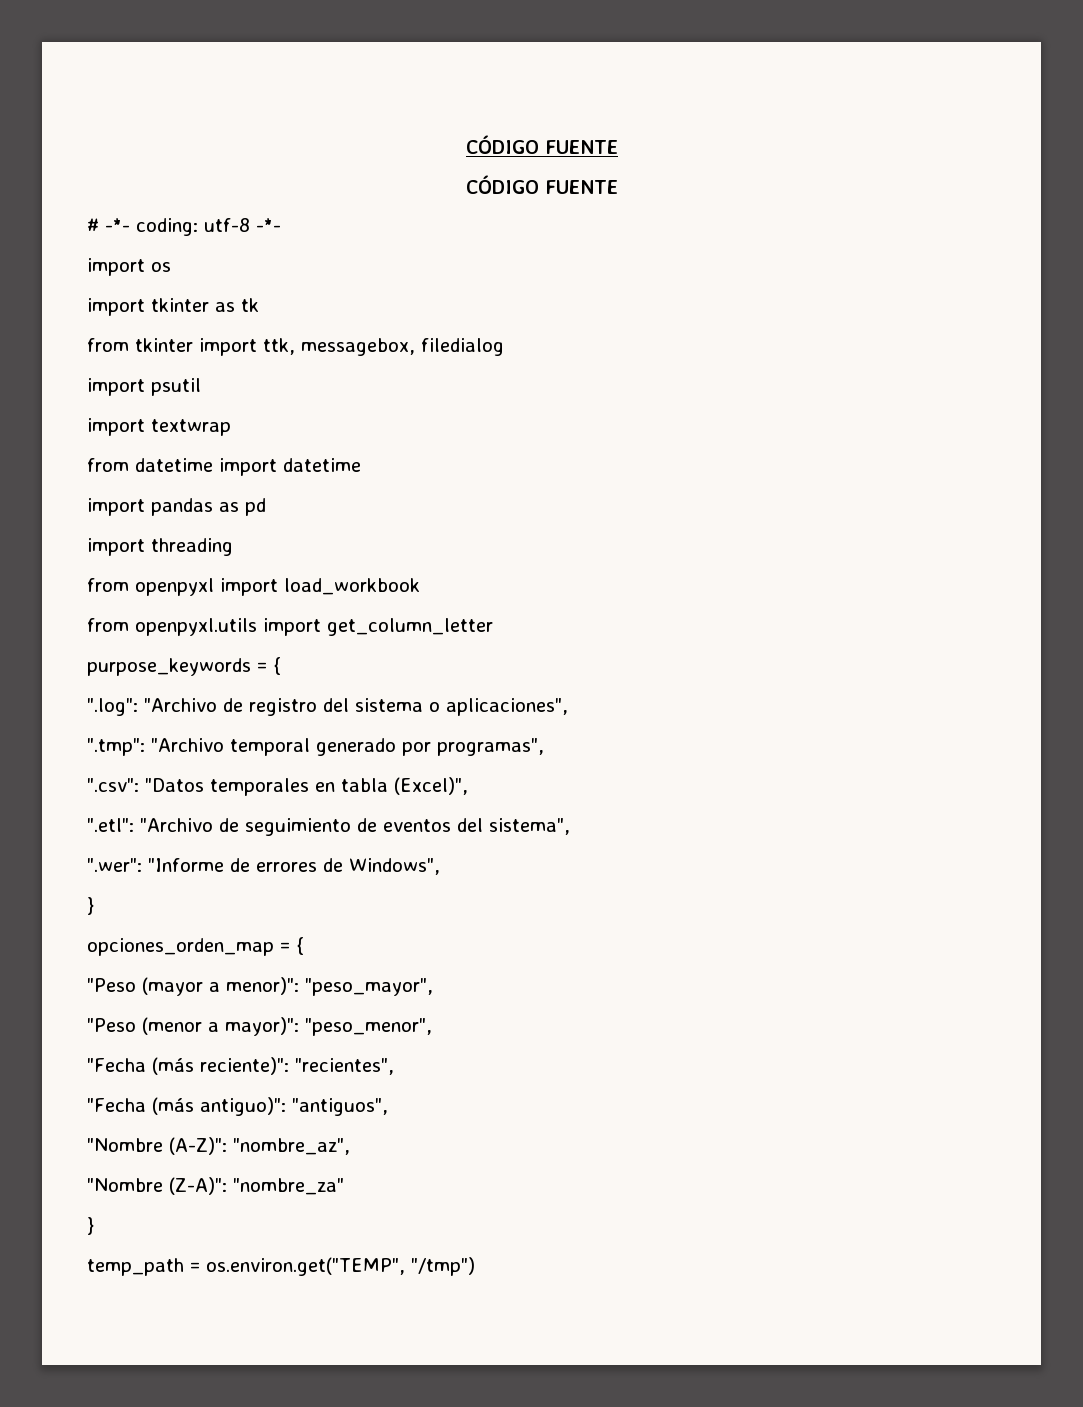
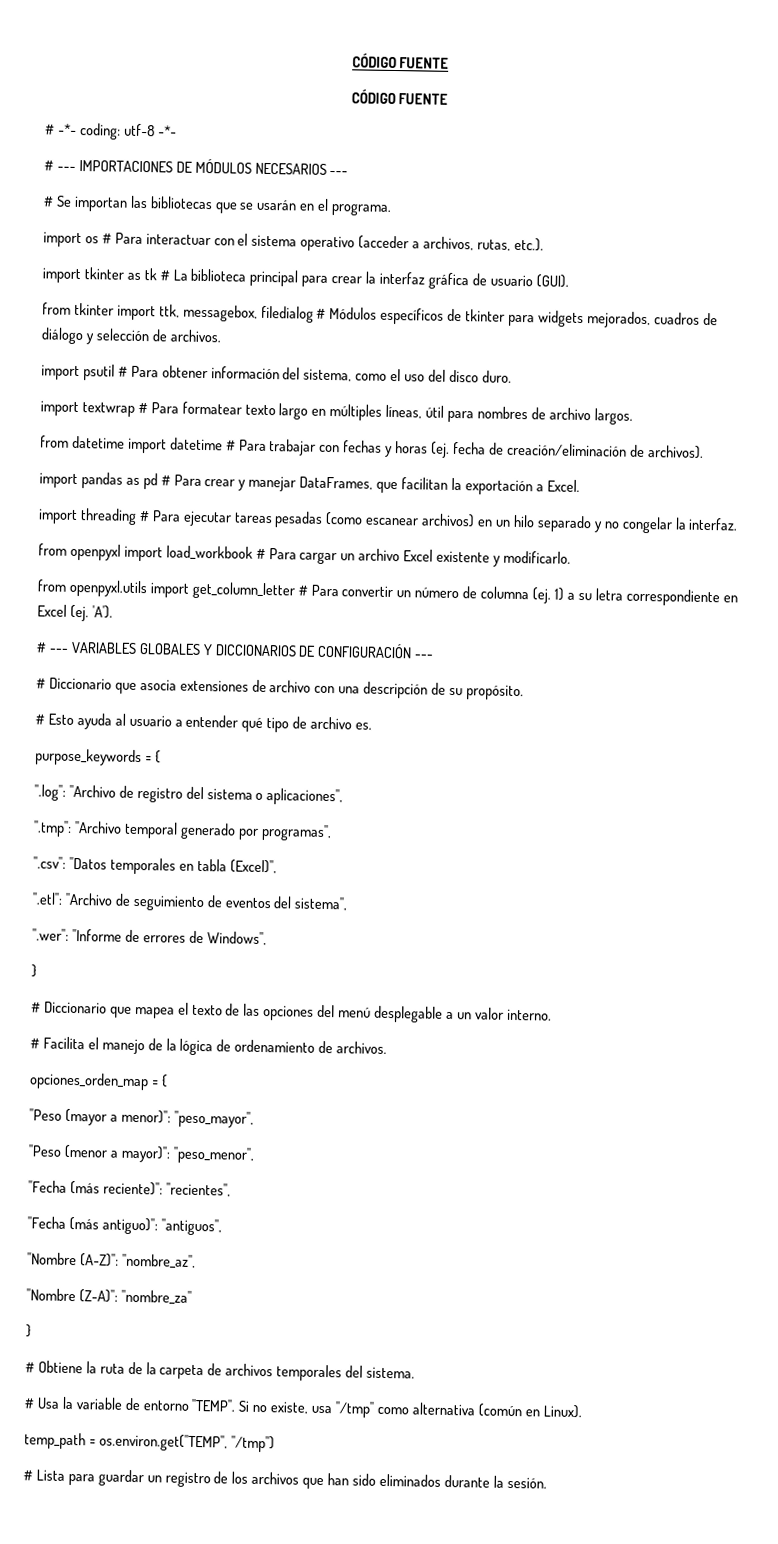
[87,258,171,276] [87,298,259,316] import os // import tkinter as tk -> [44,158,349,176] [43,195,393,216] [43,231,544,252] [42,267,569,290] # --- IMPORTACIONES DE MÓDULOS NECESARIOS --- // # Se importan las bibliotecas que se usarán en el programa. // import os # Para interactuar con el sistema operativo (acceder a archivos, rutas, etc.). // import tkinter as tk # La biblioteca principal para crear la interfaz gráfica de usuario (GUI).
[87,378,201,396] [87,418,231,436] [87,458,361,476] [87,498,266,516] [87,538,233,556] [87,578,420,596] [87,618,493,636] // import psutil // import textwrap // from datetime import datetime // import pandas as pd // import threading // from openpyxl import load_workbook // from openpyxl.utils import get_column_letter -> [316,306,718,329] [41,327,221,345] [41,364,512,383] [40,400,633,425] [40,435,704,459] [39,472,580,496] [38,508,739,534] [38,543,571,567] [37,579,738,607] [37,604,113,622] [36,641,434,659] [36,677,524,701] [35,713,373,733] # Módulos específicos de tkinter para widgets mejorados, cuadros de diálogo y selección de archivos. // import psutil # Para obtener información del sistema, como el uso del disco duro. // import textwrap # Para formatear texto largo en múltiples líneas, útil para nombres de archivo largos. // from datetime import datetime # Para trabajar con fechas y horas (ej. fecha de creación/eliminación de archivos). // import pandas as pd # Para crear y manejar DataFrames, que facilitan la exportación a Excel. // import threading # Para ejecutar tareas pesadas (como escanear archivos) en un hilo separado y no congelar la interfaz. // from openpyxl import load_workbook # Para cargar un archivo Excel existente y modificarlo. // from openpyxl.utils import get_column_letter # Para convertir un número de columna (ej. 1) a su letra correspondiente en Excel (ej. 'A'). // # --- VARIABLES GLOBALES Y DICCIONARIOS DE CONFIGURACIÓN --- // # Diccionario que asocia extensiones de archivo con una descripción de su propósito. // # Esto ayuda al usuario a entender qué tipo de archivo es.
(94, 906) none -> [31,1001,552,1023] [30,1036,388,1056] // # Diccionario que mapea el texto de las opciones del menú desplegable a un valor interno. // # Facilita el manejo de la lógica de ordenamiento de archivos.
[87,1257,475,1276] temp_path = os.environ.get("TEMP", "/tmp") -> [25,1360,416,1382] [24,1396,582,1419] [24,1432,275,1453] [23,1469,547,1490] # Obtiene la ruta de la carpeta de archivos temporales del sistema. // # Usa la variable de entorno "TEMP". Si no existe, usa "/tmp" como alternativa (común en Linux). // temp_path = os.environ.get("TEMP", "/tmp") // # Lista para guardar un registro de los archivos que han sido eliminados durante la sesión.

